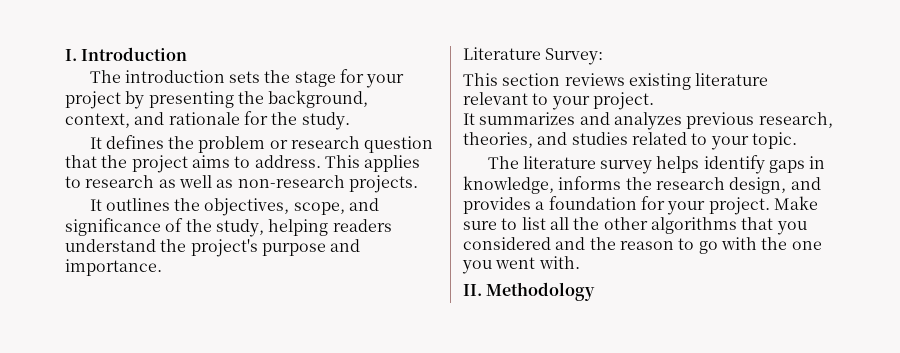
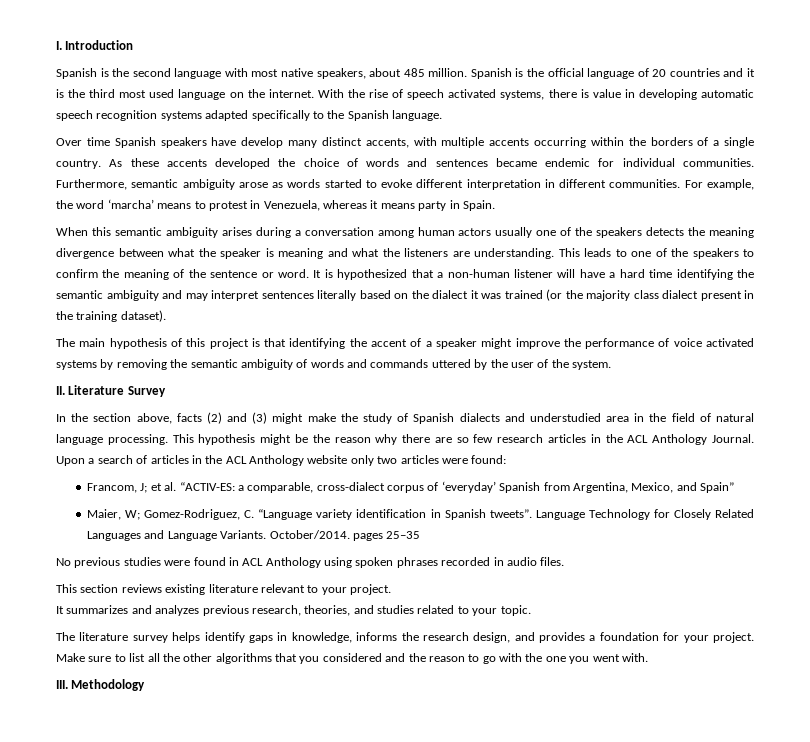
[89,69,405,88] [65,90,369,109] [65,111,350,130] [89,135,434,153] [65,155,421,173] [65,175,418,193] [89,198,380,216] [65,218,392,237] [65,239,361,257] [65,259,162,276] [463,47,604,65] The introduction sets the stage for your project by presenting the background, context, and rationale for the study. // It defines the problem or research question that the project aims to address. This applies to research as well as non-research projects. // It outlines the objectives, scope, and significance of the study, helping readers understand the project's purpose and importance. // Literature Survey: -> [56,68,755,79] [56,89,754,100] [56,110,442,121] [56,137,755,148] [56,158,754,169] [56,179,754,190] [56,199,495,211] [56,227,755,238] [56,248,754,259] [56,269,755,280] [56,289,754,301] [56,310,166,322] [56,338,754,349] [56,359,611,370] [56,385,166,397] [56,412,754,424] [56,434,754,445] [56,455,507,466] [87,481,735,493] [87,509,755,520] [87,530,421,541] [56,557,565,568] Spanish is the second language with most native speakers, about 485 million. Spanish is the official language of 20 countries and it is the third most used language on the internet. With the rise of speech activated systems, there is value in developing automatic speech recognition systems adapted specifically to the Spanish language. // Over time Spanish speakers have develop many distinct accents, with multiple accents occurring within the borders of a single country. As these accents developed the choice of words and sentences became endemic for individual communities. Furthermore, semantic ambiguity arose as words started to evoke different interpretation in different communities. For example, the word ‘marcha’ means to protest in Venezuela, whereas it means party in Spain. // When this semantic ambiguity arises during a conversation among human actors usually one of the speakers detects the meaning divergence between what the speaker is meaning and what the listeners are understanding. This leads to one of the speakers to confirm the meaning of the sentence or word. It is hypothesized that a non-human listener will have a hard time identifying the semantic ambiguity and may interpret sentences literally based on the dialect it was trained (or the majority class dialect present in the training dataset). // The main hypothesis of this project is that identifying the accent of a speaker might improve the performance of voice activated systems by removing the semantic ambiguity of words and commands uttered by the user of the system. // II. Literature Survey // In the section above, facts (2) and (3) might make the study of Spanish dialects and understudied area in the field of natural language processing. This hypothesis might be the reason why there are so few research articles in the ACL Anthology Journal. Upon a search of articles in the ACL Anthology website only two articles were found: // Francom, J; et al. “ACTIV-ES: a comparable, cross-dialect corpus of ‘everyday’ Spanish from Argentina, Mexico, and Spain” // Maier, W; Gomez-Rodriguez, C. “Language variety identification in Spanish tweets”. Language Technology for Closely Related Languages and Language Variants. October/2014. pages 25–35 // No previous studies were found in ACL Anthology using spoken phrases recorded in audio files.
[463,284,482,296] II. -> [56,680,68,689] III.

